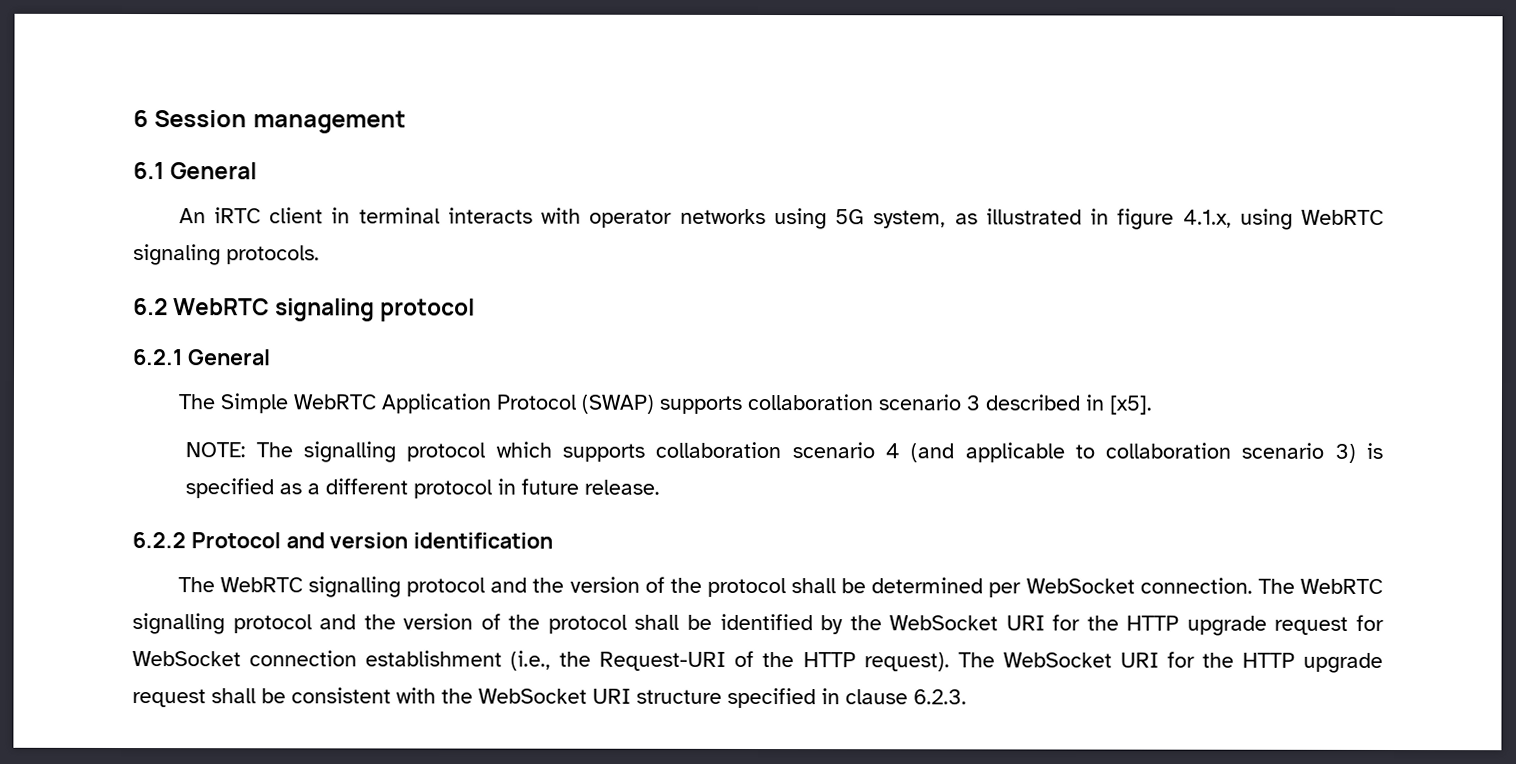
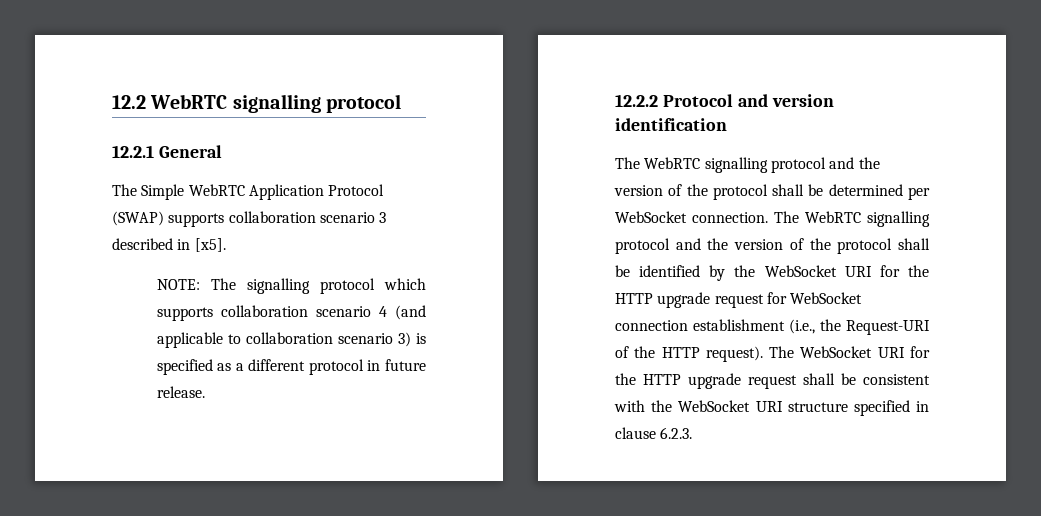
[133,110,406,134] [133,162,258,180] [178,207,1385,230] [133,244,320,266] [133,298,376,322] 6 Session management // 6.1 General // An iRTC client in terminal interacts with operator networks using 5G system, as illustrated in figure 4.1.x, using WebRTC signaling protocols. // 6.2 WebRTC signaling -> [112,94,321,113] 12.2 WebRTC signalling
[133,349,183,366] 6.2.1 -> [112,145,154,158] 12.2.1
[132,532,186,549] 6.2.2 -> [615,94,658,107] 12.2.2

